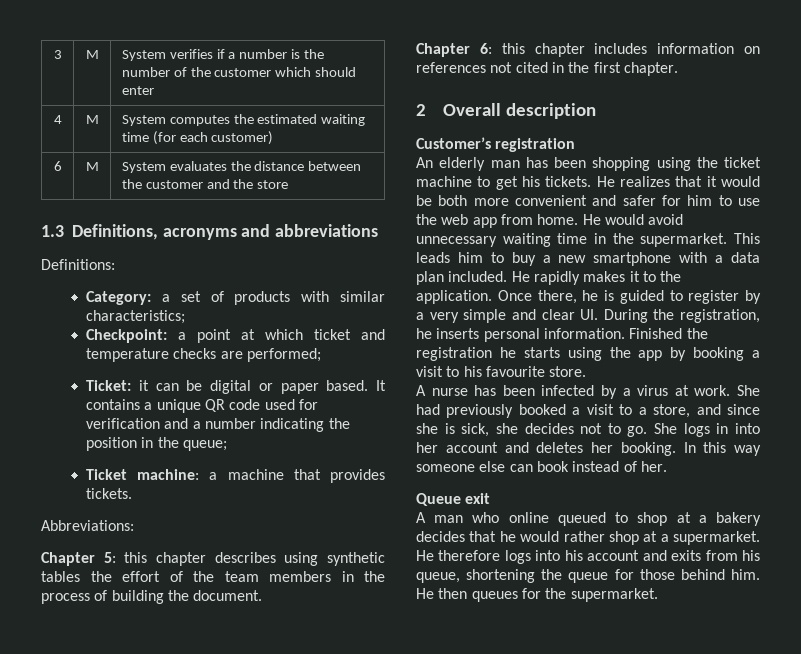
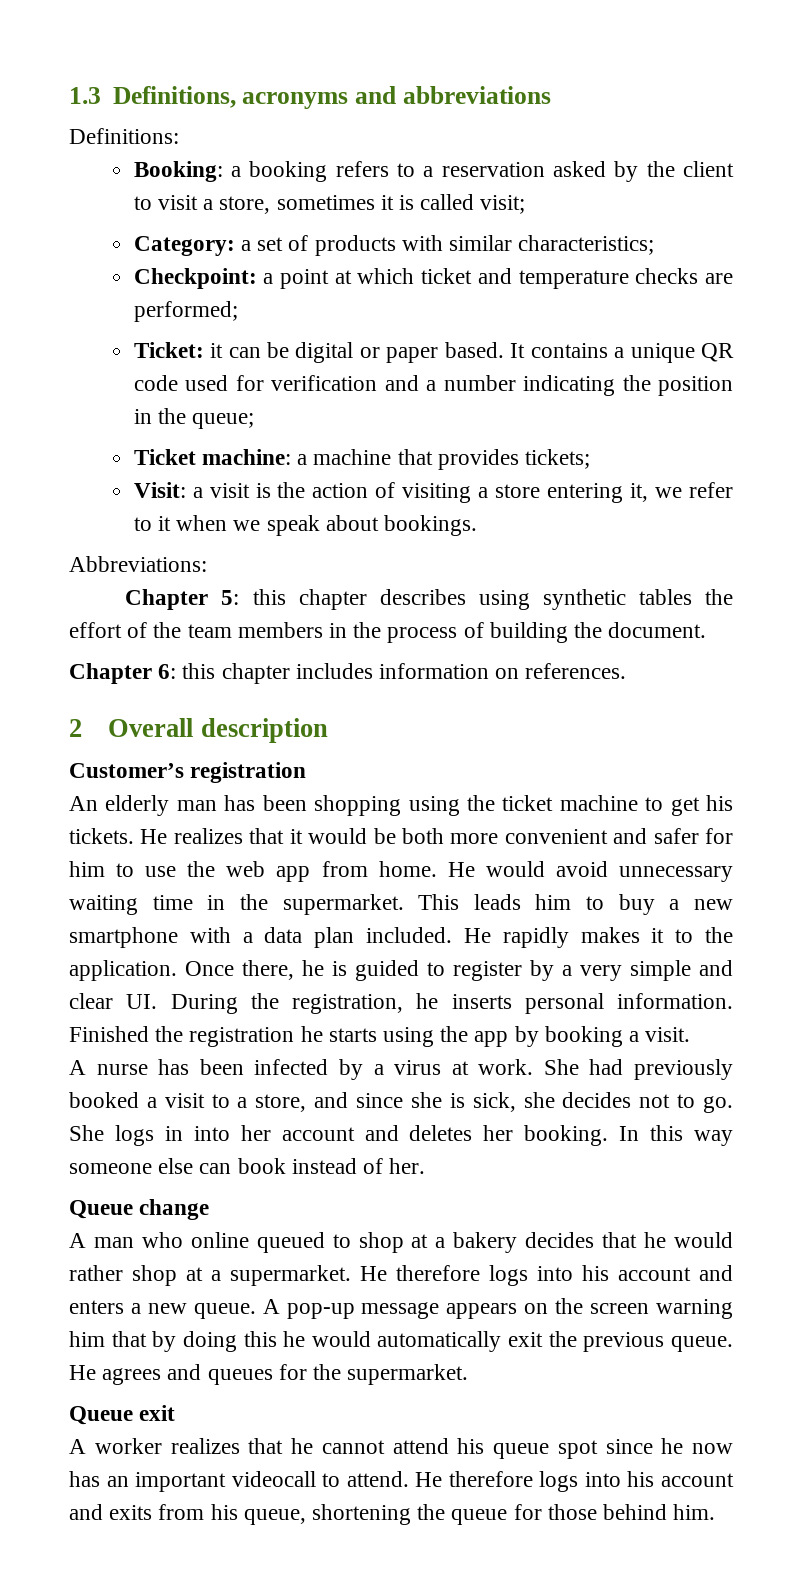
[53,50,62,59] [85,50,99,59] [121,49,325,61] [121,67,357,77] [121,86,154,95] [53,115,62,124] [85,115,99,124] [121,114,366,126] [121,131,274,145] [53,161,62,171] [85,162,99,171] [121,161,362,173] [121,179,289,189] 3 | M | System verifies if a number is the number of the customer which should enter // 4 | M | System computes the estimated waiting time (for each customer) // 6 | M | System evaluates the distance between the customer and the store // -> (69, 95) none
(115, 264) none -> [133,161,735,182] [133,194,526,214] // Booking: a booking refers to a reservation asked by the client to visit a store, sometimes it is called visit;
[86,488,133,499] tickets. -> [524,449,590,469] [133,482,733,503] [133,515,477,536] tickets; // Visit: a visit is the action of visiting a store entering it, we refer to it when we speak about bookings.
[416,62,678,76] references not cited in the first chapter. -> [525,663,627,679] references.
[416,366,587,377] visit to his favourite store. -> [645,1027,691,1042] visit.
[465,493,491,504] exit -> [139,1199,210,1220] change
(667, 555) none -> [69,1298,733,1319] [69,1331,733,1352] [69,1364,469,1385] [69,1405,176,1425] [69,1438,733,1459] [69,1471,734,1492] [69,1504,103,1520] enters a new queue. A pop-up message appears on the screen warning him that by doing this he would automatically exit the previous queue. He agrees and queues for the supermarket. // Queue exit // A worker realizes that he cannot attend his queue spot since he now has an important videocall to attend. He therefore logs into his account and
[416,588,658,602] He then queues for the supermarket. -> (716, 1512) none

